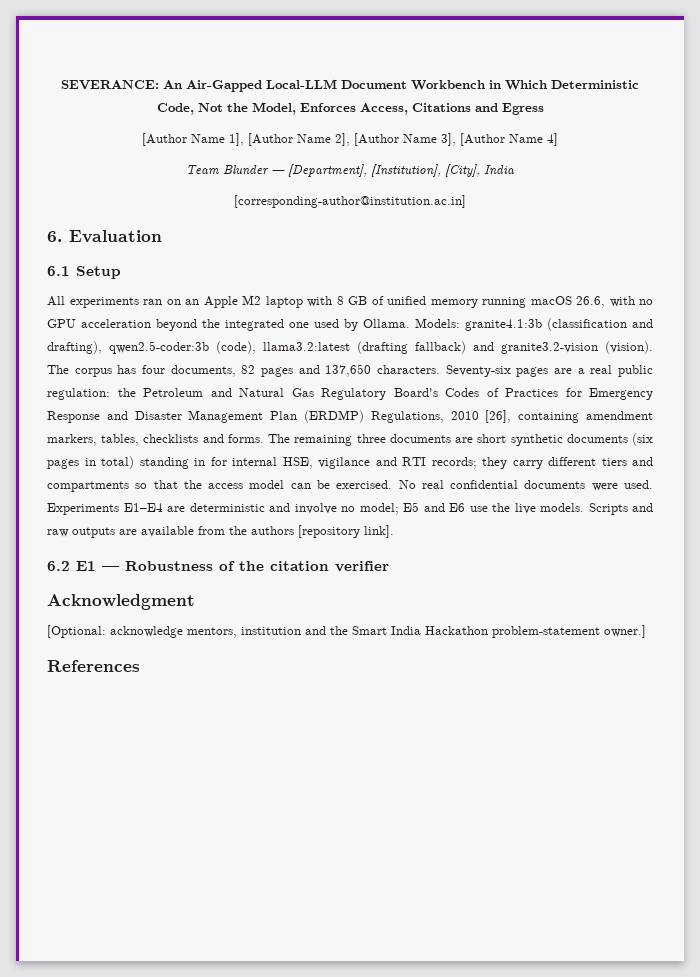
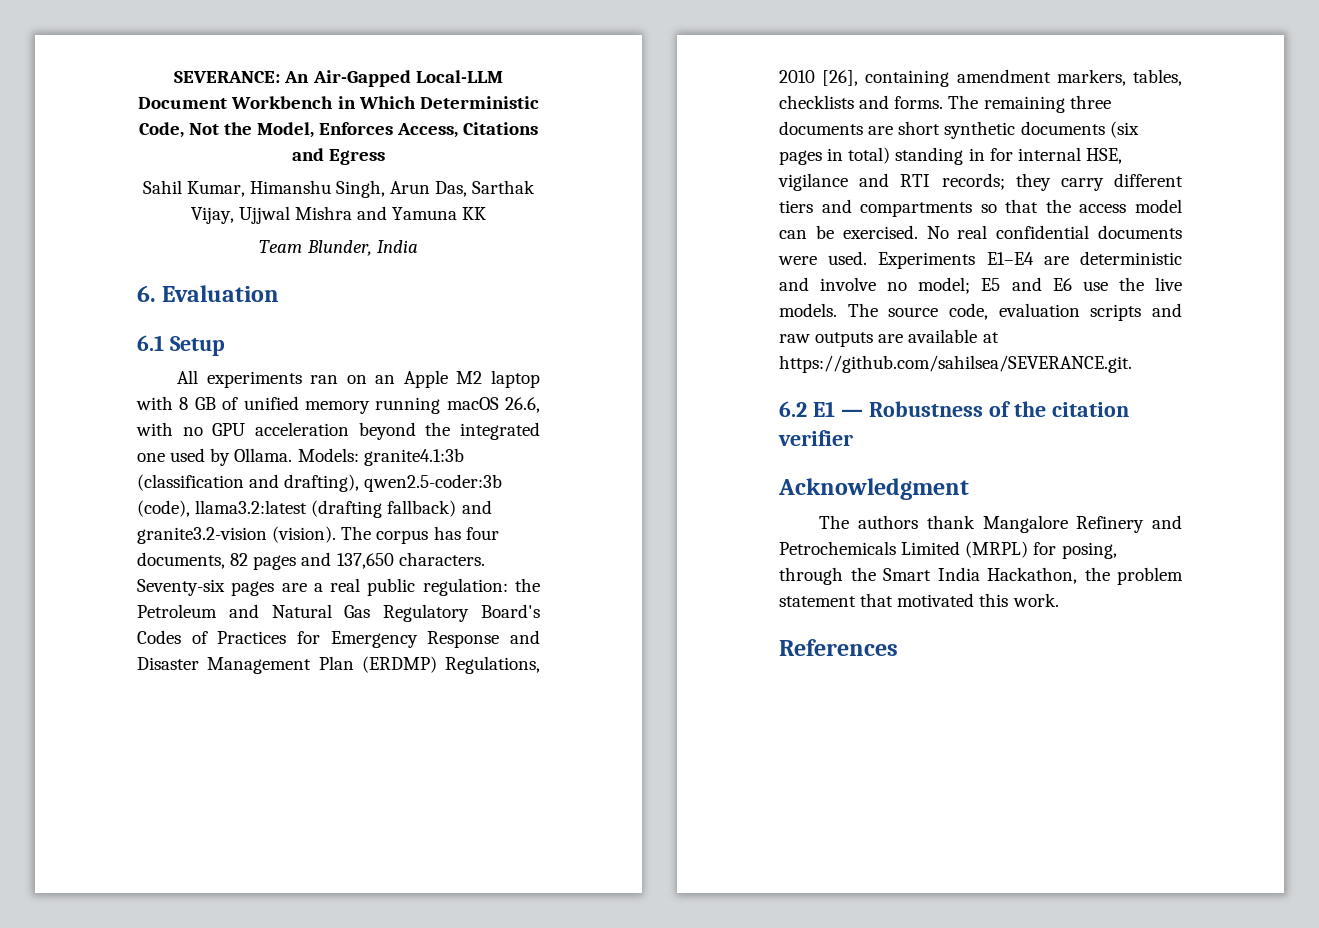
[142,133,558,146] [186,164,514,177] [234,195,466,208] [Author Name 1], [Author Name 2], [Author Name 3], [Author Name 4] // Team Blunder — [Department], [Institution], [City], India // [corresponding-author@institution.ac.in] -> [142,180,536,198] [190,206,487,224] [259,240,418,256] Sahil Kumar, Himanshu Singh, Arun Das, Sarthak Vijay, Ujjwal Mishra and Yamuna KK // Team Blunder, India
[588,503,628,515] Scripts -> [847,303,1142,321] The source code, evaluation scripts
[198,525,394,538] from the authors [repository link]. -> [982,332,999,343] [779,355,1132,373] at https://github.com/sahilsea/SEVERANCE.git.
[47,625,646,638] [Optional: acknowledge mentors, institution and the Smart India Hackathon problem-statement owner.] -> [819,515,1182,533] [779,541,1117,559] [779,567,1183,585] [779,593,1059,607] The authors thank Mangalore Refinery and Petrochemicals Limited (MRPL) for posing, through the Smart India Hackathon, the problem statement that motivated this work.

